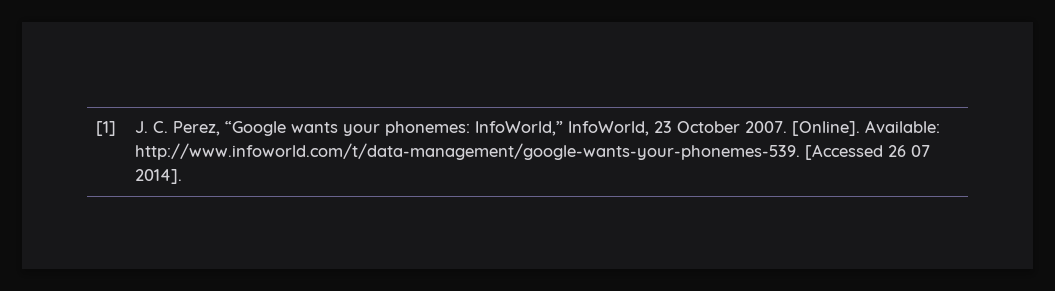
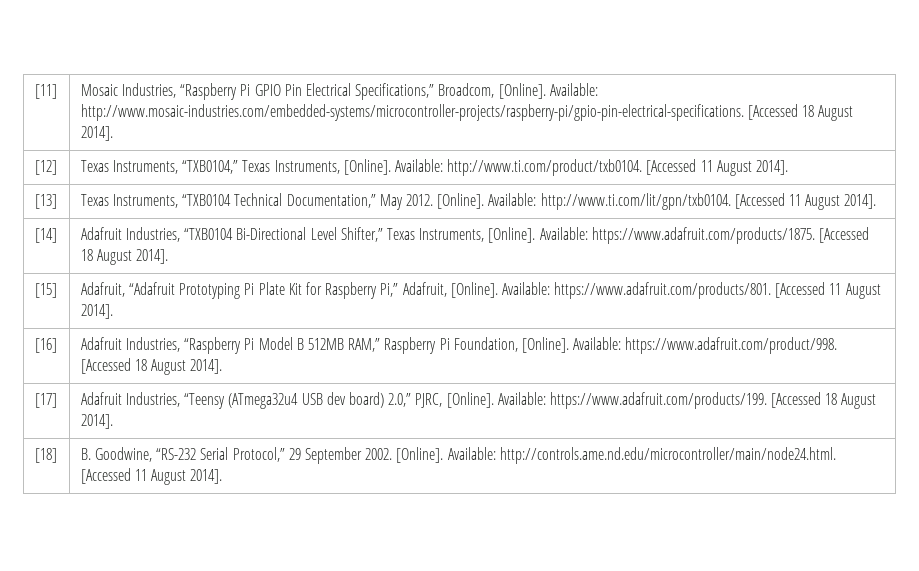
[96,121,117,136] [135,120,941,136] [135,143,931,160] [1] | J. C. Perez, “Google wants your phonemes: InfoWorld,” InfoWorld, 23 October 2007. [Online]. Available: http://www.infoworld.com/t/data-management/google-wants-your-phonemes-539. [Accessed 26 07 -> [34,84,57,99] [80,83,598,100] [80,104,854,121] [80,126,113,141] [34,160,57,175] [80,159,788,176] [34,194,57,209] [80,193,877,210] [34,228,57,243] [80,227,869,244] [80,249,169,265] [34,283,57,298] [80,282,881,299] [80,304,113,319] [34,338,57,353] [80,337,838,354] [80,358,223,375] [34,393,57,408] [80,392,877,409] [80,414,113,429] [34,448,57,463] [80,447,836,464] [80,468,187,485] [11] | Mosaic Industries, “Raspberry Pi GPIO Pin Electrical Specifications,” Broadcom, [Online]. Available: http://www.mosaic-industries.com/embedded-systems/microcontroller-projects/raspberry-pi/gpio-pin-electrical-specifications. [Accessed 18 August 2014]. // [12] | Texas Instruments, “TXB0104,” Texas Instruments, [Online]. Available: http://www.ti.com/product/txb0104. [Accessed 11 August 2014]. // [13] | Texas Instruments, “TXB0104 Technical Documentation,” May 2012. [Online]. Available: http://www.ti.com/lit/gpn/txb0104. [Accessed 11 August 2014]. // [14] | Adafruit Industries, “TXB0104 Bi-Directional Level Shifter,” Texas Instruments, [Online]. Available: https://www.adafruit.com/products/1875. [Accessed 18 August 2014]. // [15] | Adafruit, “Adafruit Prototyping Pi Plate Kit for Raspberry Pi,” Adafruit, [Online]. Available: https://www.adafruit.com/products/801. [Accessed 11 August 2014]. // [16] | Adafruit Industries, “Raspberry Pi Model B 512MB RAM,” Raspberry Pi Foundation, [Online]. Available: https://www.adafruit.com/product/998. [Accessed 18 August 2014]. // [17] | Adafruit Industries, “Teensy (ATmega32u4 USB dev board) 2.0,” PJRC, [Online]. Available: https://www.adafruit.com/products/199. [Accessed 18 August 2014]. // [18] | B. Goodwine, “RS-232 Serial Protocol,” 29 September 2002. [Online]. Available: http://controls.ame.nd.edu/microcontroller/main/node24.html. [Accessed 11 August

